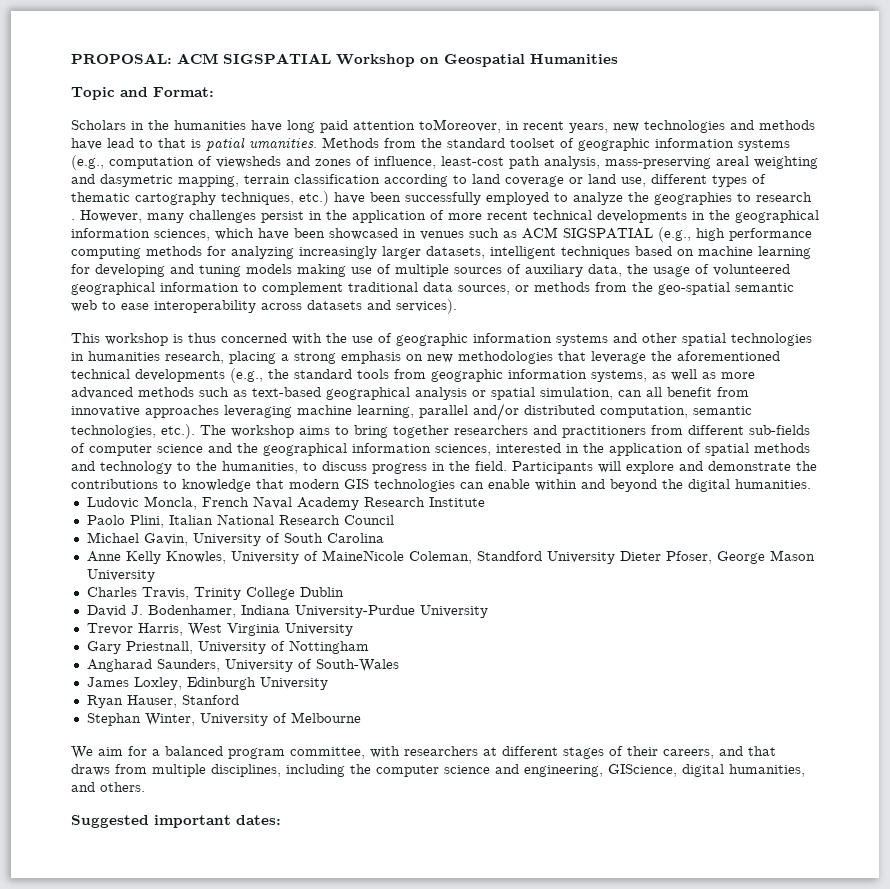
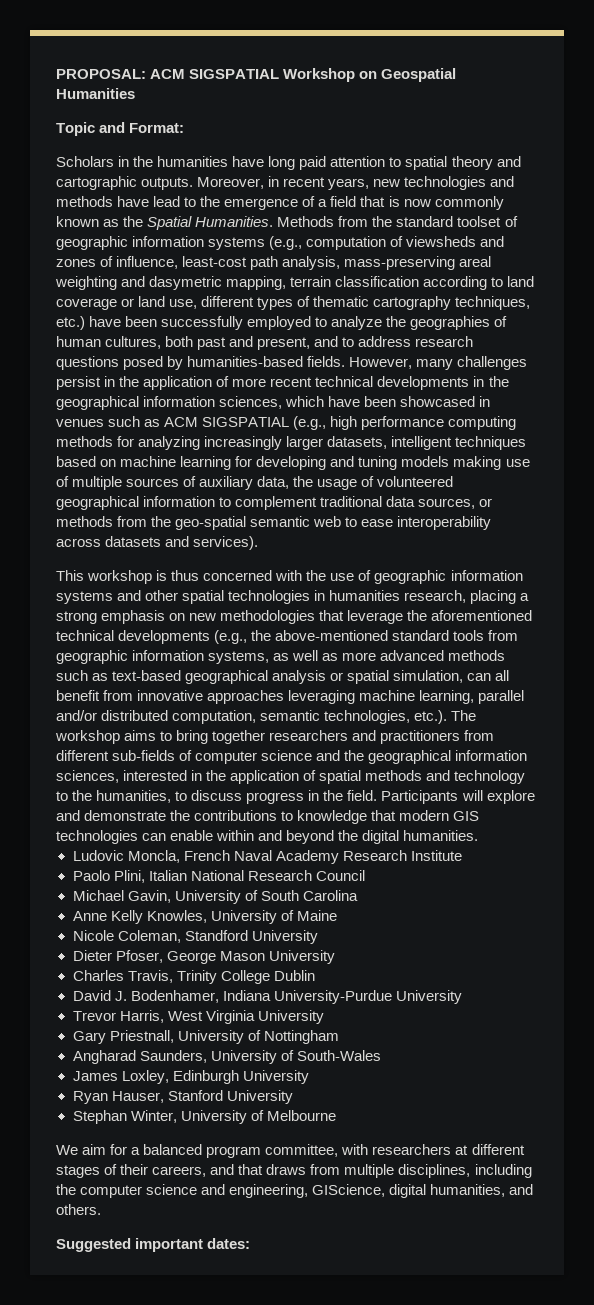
[419,119,501,133] toMoreover, -> [389,156,521,170] [56,176,265,190] to spatial theory and cartographic outputs. Moreover,
[158,137,317,151] that is patial umanities. -> [200,196,504,210] [56,216,274,230] the emergence of a field that is now commonly known as the Spatial Humanities.
[737,192,812,202] [71,219,75,220] to research . -> [494,316,508,327] [56,336,474,350] [56,356,346,370] of human cultures, both past and present, and to address research questions posed by humanities-based fields.
(289, 374) none -> [275,630,389,641] above-mentioned
[321,550,404,561] MaineNicole -> [296,910,337,921] [72,930,114,941] Maine // Nicole
(615, 557) none -> (318, 937) //
(239, 700) none -> [226,1090,293,1104] University

